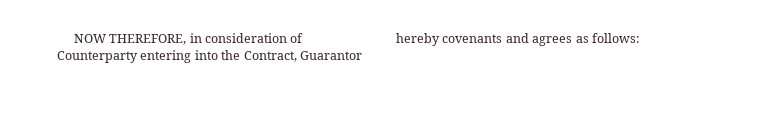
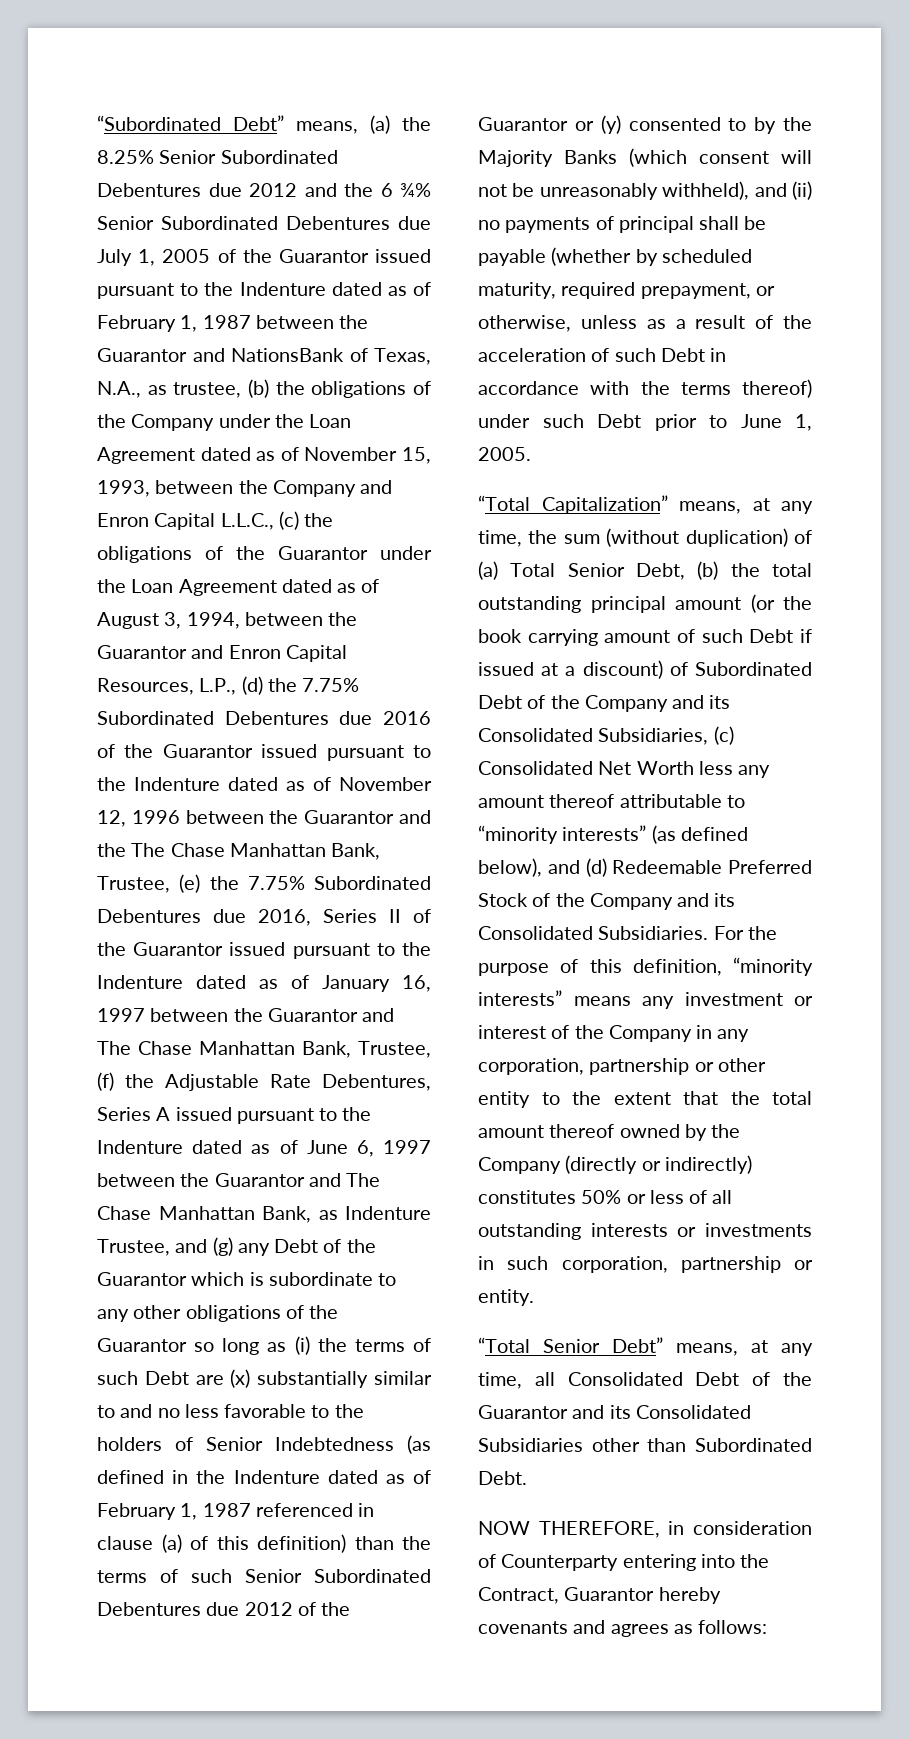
(73, 38) none -> [97,115,431,134] [97,150,338,164] [97,183,431,197] [97,216,431,230] [97,249,431,266] [97,282,431,299] [97,315,369,332] [97,348,431,365] [97,379,431,398] [97,414,352,431] [97,447,431,464] [97,480,393,497] [97,511,334,530] [97,546,432,563] [97,579,380,596] [97,612,358,629] [97,645,347,662] [97,676,360,695] [97,711,431,725] [97,744,431,761] [97,777,432,791] [97,810,432,827] [97,843,381,860] [97,874,431,893] [97,909,431,926] [97,942,431,959] [97,975,431,992] [97,1008,395,1022] [97,1041,431,1058] [97,1072,431,1091] [97,1107,372,1124] [97,1140,431,1157] [97,1173,381,1187] [97,1206,431,1223] [97,1237,376,1256] [97,1272,397,1286] [97,1305,339,1322] [97,1336,431,1355] [97,1369,433,1388] [97,1404,364,1418] [97,1435,431,1454] [97,1470,431,1484] [97,1503,375,1520] [97,1534,431,1553] [97,1569,431,1583] [97,1602,351,1616] [478,115,812,134] [478,148,812,167] [478,181,812,200] [478,216,767,233] [478,247,752,266] [478,282,775,299] [478,315,812,332] [478,348,727,362] [478,379,812,398] [478,414,812,431] [478,447,531,461] [478,495,813,514] [478,528,812,547] [478,561,812,580] [478,594,812,613] [478,629,812,646] [478,660,812,679] [478,695,731,712] [478,726,734,745] [478,761,771,778] [478,794,745,808] [478,825,748,844] [478,858,812,877] [478,893,736,910] [478,926,777,940] [478,957,813,976] [478,990,813,1009] [478,1025,750,1042] [478,1058,766,1075] [478,1091,812,1108] [478,1124,741,1141] [478,1155,752,1174] [478,1190,733,1204] [478,1223,812,1240] [478,1256,813,1273] [478,1289,534,1306] [478,1337,813,1356] [478,1372,812,1389] [478,1405,751,1419] [478,1438,812,1452] [478,1471,527,1485] “Subordinated Debt” means, (a) the 8.25% Senior Subordinated Debentures due 2012 and the 6 ¾% Senior Subordinated Debentures due July 1, 2005 of the Guarantor issued pursuant to the Indenture dated as of February 1, 1987 between the Guarantor and NationsBank of Texas, N.A., as trustee, (b) the obligations of the Company under the Loan Agreement dated as of November 15, 1993, between the Company and Enron Capital L.L.C., (c) the obligations of the Guarantor under the Loan Agreement dated as of August 3, 1994, between the Guarantor and Enron Capital Resources, L.P., (d) the 7.75% Subordinated Debentures due 2016 of the Guarantor issued pursuant to the Indenture dated as of November 12, 1996 between the Guarantor and the The Chase Manhattan Bank, Trustee, (e) the 7.75% Subordinated Debentures due 2016, Series II of the Guarantor issued pursuant to the Indenture dated as of January 16, 1997 between the Guarantor and The Chase Manhattan Bank, Trustee, (f) the Adjustable Rate Debentures, Series A issued pursuant to the Indenture dated as of June 6, 1997 between the Guarantor and The Chase Manhattan Bank, as Indenture Trustee, and (g) any Debt of the Guarantor which is subordinate to any other obligations of the Guarantor so long as (i) the terms of such Debt are (x) substantially similar to and no less favorable to the holders of Senior Indebtedness (as defined in the Indenture dated as of February 1, 1987 referenced in clause (a) of this definition) than the terms of such Senior Subordinated Debentures due 2012 of the Guarantor or (y) consented to by the Majority Banks (which consent will not be unreasonably withheld), and (ii) no payments of principal shall be payable (whether by scheduled maturity, required prepayment, or otherwise, unless as a result of the acceleration of such Debt in accordance with the terms thereof) under such Debt prior to June 1, 2005. // “Total Capitalization” means, at any time, the sum (without duplication) of (a) Total Senior Debt, (b) the total outstanding principal amount (or the book carrying amount of such Debt if issued at a discount) of Subordinated Debt of the Company and its Consolidated Subsidiaries, (c) Consolidated Net Worth less any amount thereof attributable to “minority interests” (as defined below), and (d) Redeemable Preferred Stock of the Company and its Consolidated Subsidiaries. For the purpose of this definition, “minority interests” means any investment or interest of the Company in any corporation, partnership or other entity to the extent that the total amount thereof owned by the Company (directly or indirectly) constitutes 50% or less of all outstanding interests or investments in such corporation, partnership or entity. // “Total Senior Debt” means, at any time, all Consolidated Debt of the Guarantor and its Consolidated Subsidiaries other than Subordinated Debt. //

